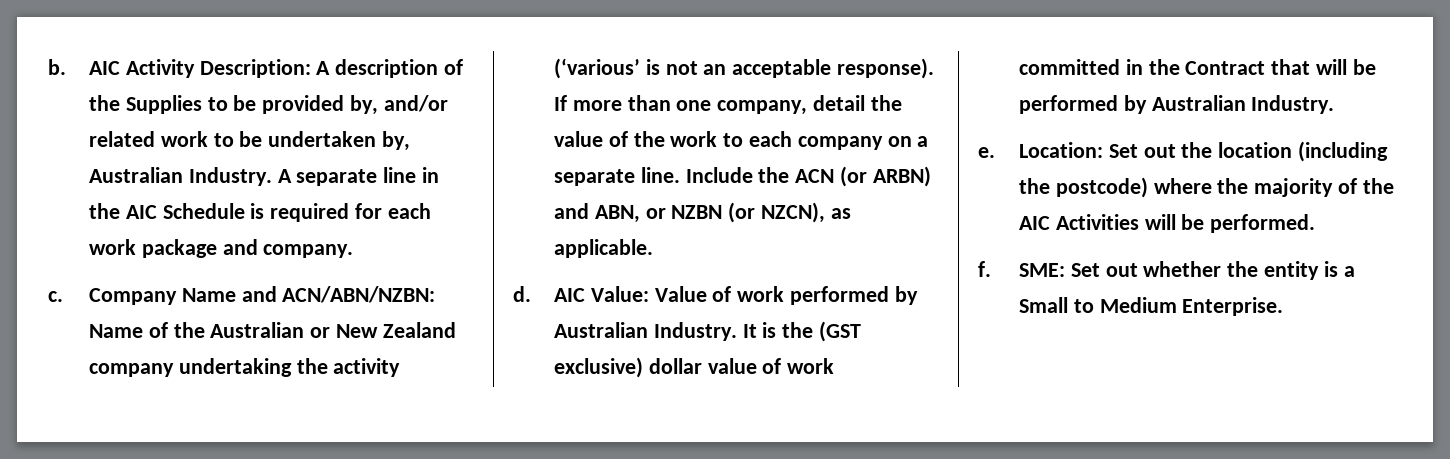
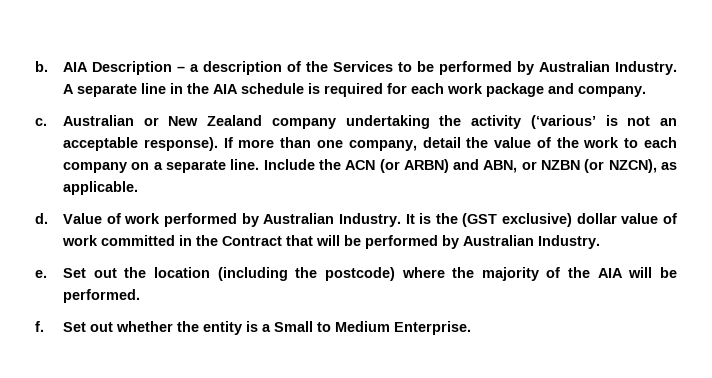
[88,59,331,78] AIC Activity Description: A -> [63,61,200,75] AIA Description – a
[125,95,448,115] [88,131,410,151] Supplies to be provided by, and/or related work to be undertaken by, -> [333,61,535,75] Services to be performed by
[125,203,245,219] AIC Schedule -> [213,83,305,94] AIA schedule
[88,286,436,305] [88,322,205,338] Company Name and ACN/ABN/NZBN: Name of the -> (47, 122) none
[553,286,649,302] AIC Value: -> (48, 218) none
[1018,142,1103,158] Location: -> (47, 274) none
[1018,214,1139,230] AIC Activities -> [597,268,623,278] AIA
[1018,263,1065,277] SME: -> (44, 326) none

